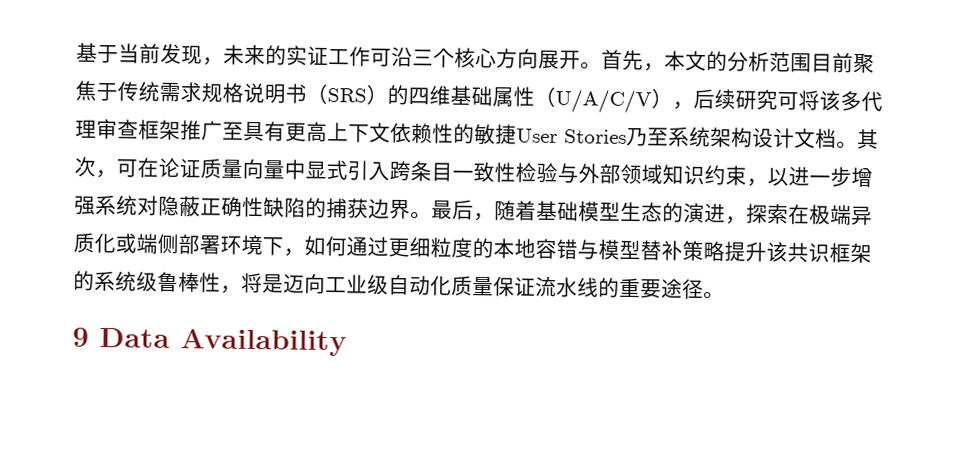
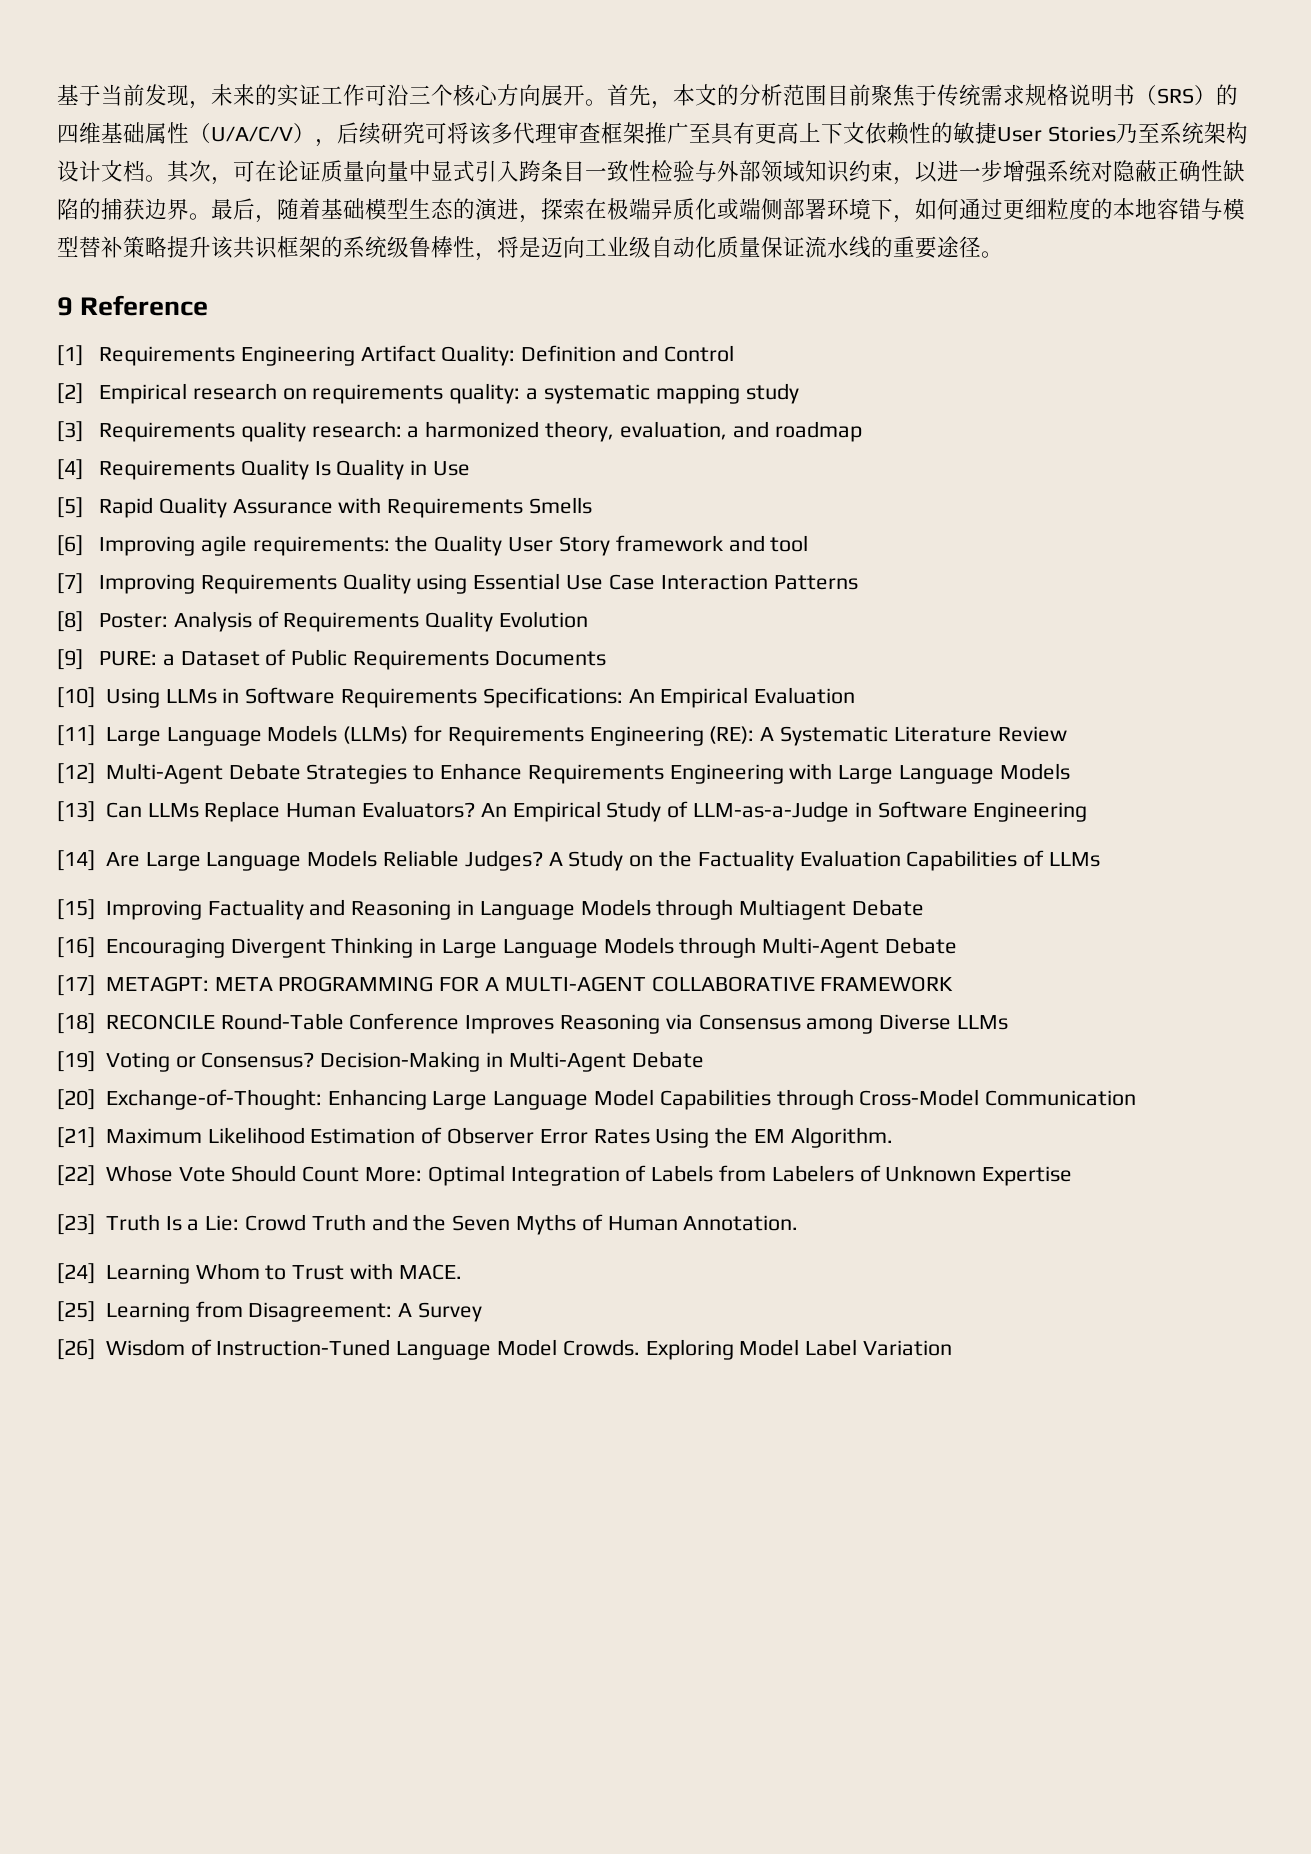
[99,327,347,357] Data Availability -> [80,295,209,316] [57,345,734,366] [57,383,799,404] [57,421,862,442] [57,459,471,480] [57,497,593,518] [57,535,809,556] [57,573,858,594] [57,611,589,632] [57,649,606,670] [57,687,856,708] [57,725,1067,746] [57,763,1070,784] [57,801,1088,822] [57,850,1101,871] [57,899,924,920] [57,937,957,958] [57,975,954,996] [57,1013,1008,1034] [57,1051,704,1072] [57,1089,1137,1110] [57,1127,893,1148] [57,1165,1073,1186] [57,1214,799,1235] [57,1263,462,1284] [57,1301,482,1322] [57,1339,952,1360] Reference // [1] Requirements Engineering Artifact Quality: Definition and Control // [2] Empirical research on requirements quality: a systematic mapping study // [3] Requirements quality research: a harmonized theory, evaluation, and roadmap // [4] Requirements Quality Is Quality in Use // [5] Rapid Quality Assurance with Requirements Smells // [6] Improving agile requirements: the Quality User Story framework and tool // [7] Improving Requirements Quality using Essential Use Case Interaction Patterns // [8] Poster: Analysis of Requirements Quality Evolution // [9] PURE: a Dataset of Public Requirements Documents // [10] Using LLMs in Software Requirements Specifications: An Empirical Evaluation // [11] Large Language Models (LLMs) for Requirements Engineering (RE): A Systematic Literature Review // [12] Multi-Agent Debate Strategies to Enhance Requirements Engineering with Large Language Models // [13] Can LLMs Replace Human Evaluators? An Empirical Study of LLM-as-a-Judge in Software Engineering // [14] Are Large Language Models Reliable Judges? A Study on the Factuality Evaluation Capabilities of LLMs // [15] Improving Factuality and Reasoning in Language Models through Multiagent Debate // [16] Encouraging Divergent Thinking in Large Language Models through Multi-Agent Debate // [17] METAGPT: META PROGRAMMING FOR A MULTI-AGENT COLLABORATIVE FRAMEWORK // [18] RECONCILE Round-Table Conference Improves Reasoning via Consensus among Diverse LLMs // [19] Voting or Consensus? Decision-Making in Multi-Agent Debate // [20] Exchange-of-Thought: Enhancing Large Language Model Capabilities through Cross-Model Communication // [21] Maximum Likelihood Estimation of Observer Error Rates Using the EM Algorithm. // [22] Whose Vote Should Count More: Optimal Integration of Labels from Labelers of Unknown Expertise // [23] Truth Is a Lie: Crowd Truth and the Seven Myths of Human Annotation. // [24] Learning Whom to Trust with MACE. // [25] Learning from Disagreement: A Survey // [26] Wisdom of Instruction-Tuned Language Model Crowds. Exploring Model Label Variation

